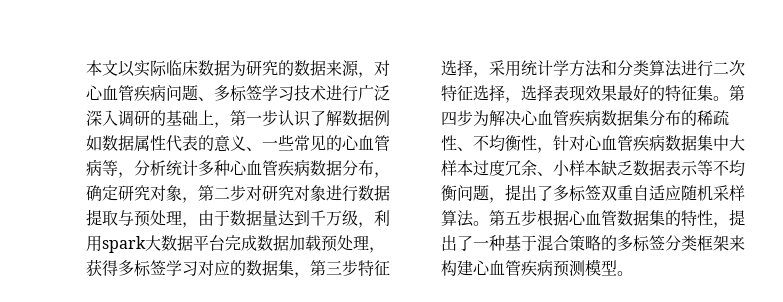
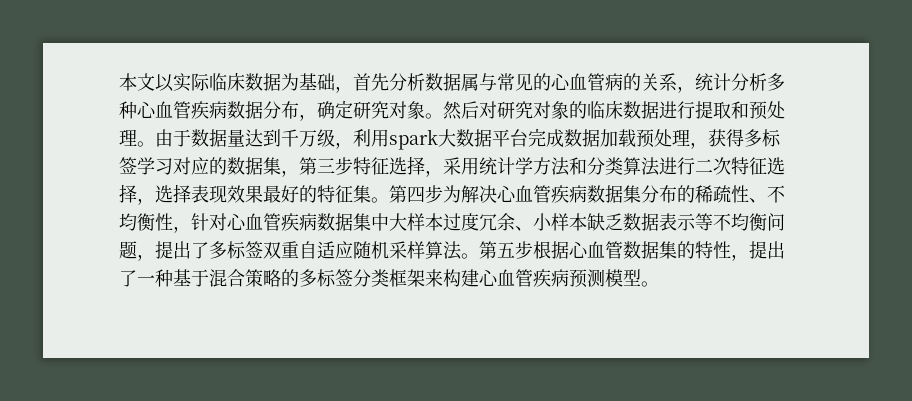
[246,60,390,78] [86,84,390,102] [86,110,390,128] [86,135,390,152] [86,159,198,178] 研究的数据来源，对心血管疾病问题、多标签学习技术进行广泛深入调研的基础上，第一步认识了解数据例如数据属性代表的意义、一些常见的心血管病等，分析统计 -> [299,73,767,93] 基础，首先分析数据属与常见的心血管病的关系，统计分析
[182,185,246,203] ，第二步 -> [425,101,479,120] 。然后
[326,185,390,202] [86,209,198,228] 进行数据提取与预处理， -> [569,100,785,120] [119,129,155,147] 的临床数据进行提取和预处理。

